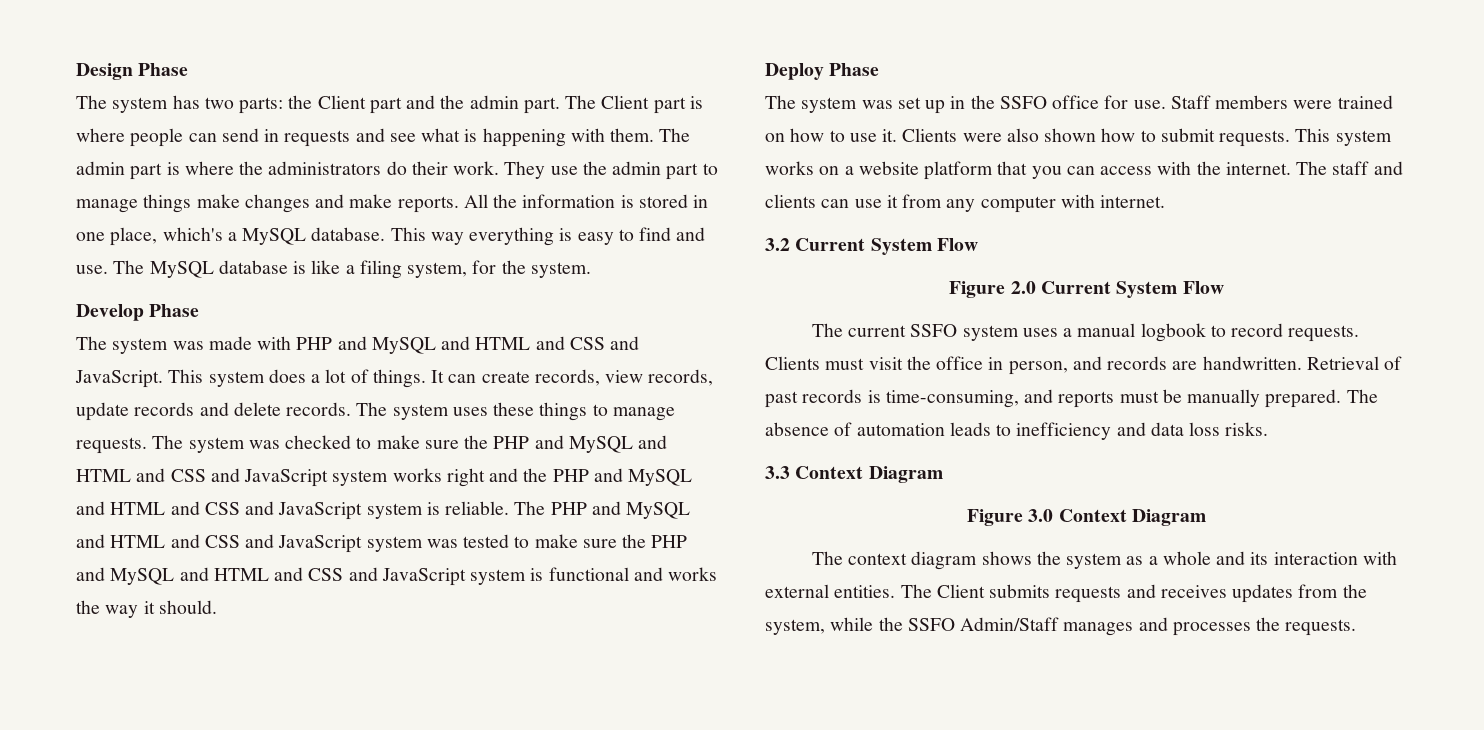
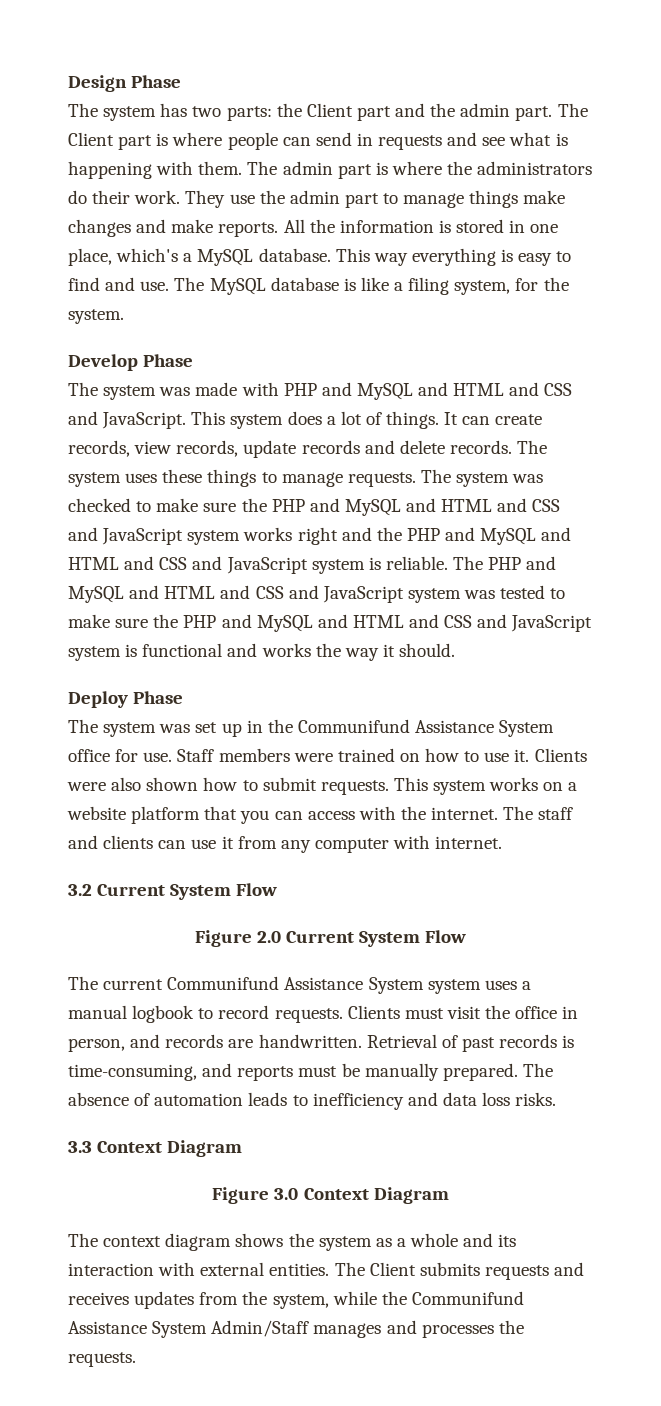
[999,96,1047,109] SSFO -> [297,719,555,737] Communifund Assistance System
[910,324,958,337] SSFO -> [167,976,424,994] Communifund Assistance System
[907,618,955,631] SSFO -> [411,1291,524,1305] [68,1321,208,1338] Communifund Assistance System

